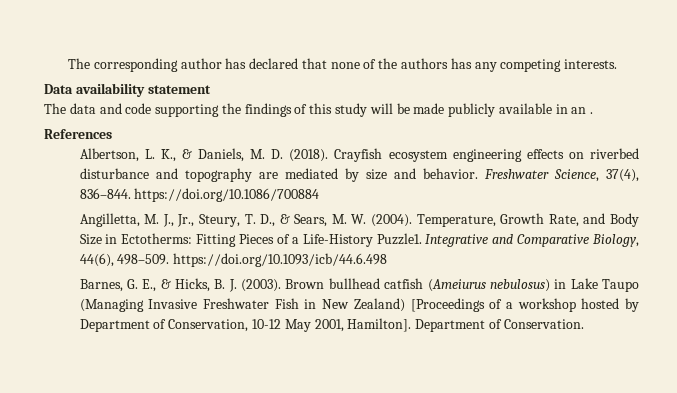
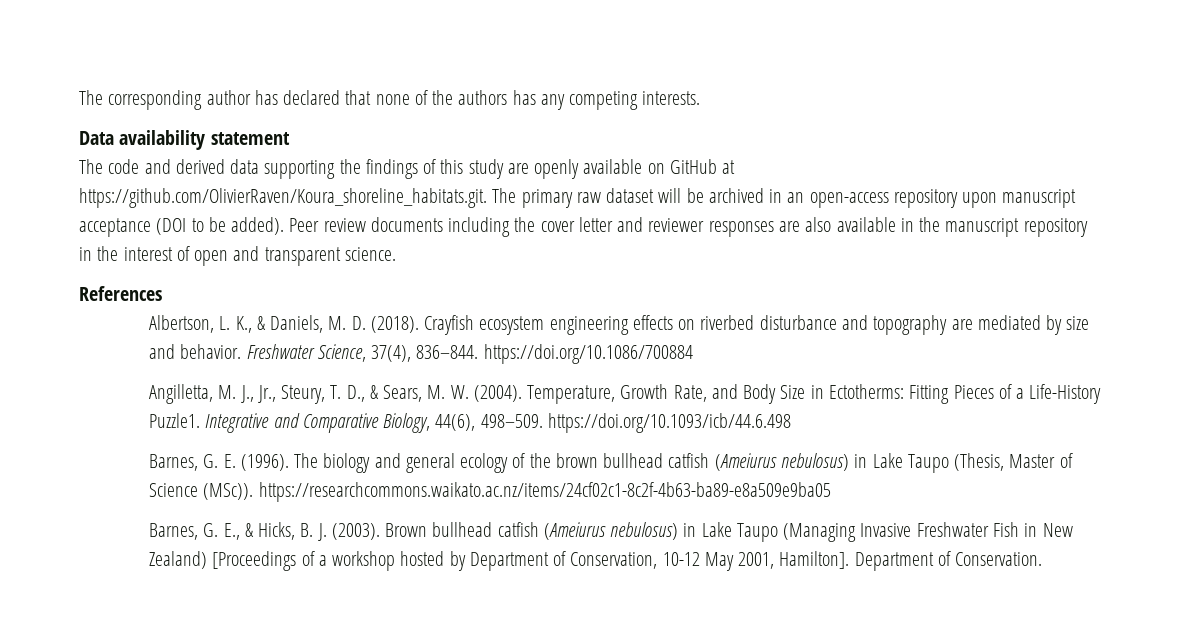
[69,103,152,114] data and code -> [108,159,260,174] code and derived data
[369,103,594,117] will be made publicly available in an . -> [507,159,736,179] [79,188,1077,208] [79,217,1088,237] [79,246,396,266] are openly available on GitHub at https://github.com/OlivierRaven/Koura_shoreline_habitats.git. The primary raw dataset will be archived in an open-access repository upon manuscript acceptance (DOI to be added). Peer review documents including the cover letter and reviewer responses are also available in the manuscript repository in the interest of open and transparent science.
(388, 260) none -> [149,453,1073,473] [149,482,831,502] // Barnes, G. E. (1996). The biology and general ecology of the brown bullhead catfish (Ameiurus nebulosus) in Lake Taupo (Thesis, Master of Science (MSc)). https://researchcommons.waikato.ac.nz/items/24cf02c1-8c2f-4b63-ba89-e8a509e9ba05

